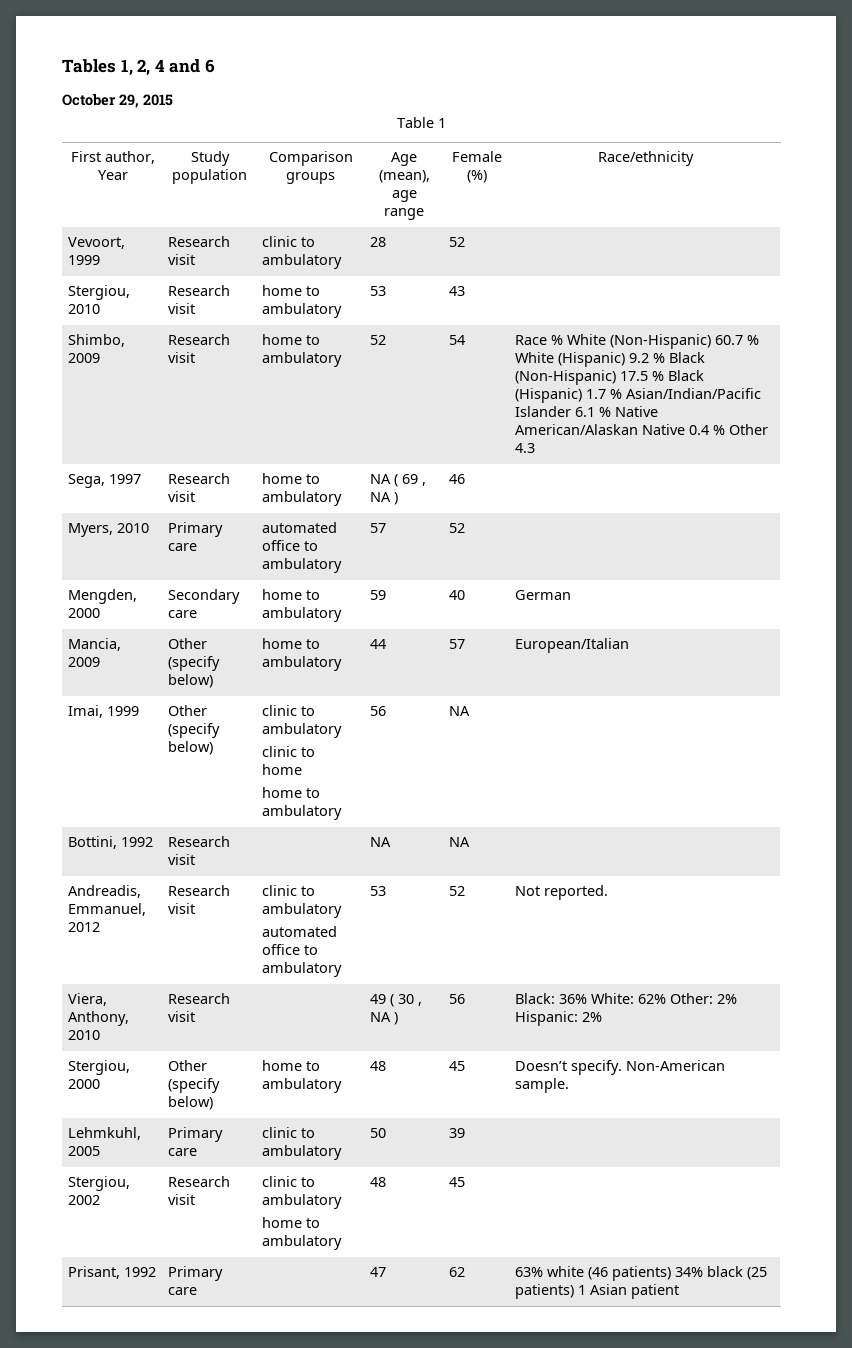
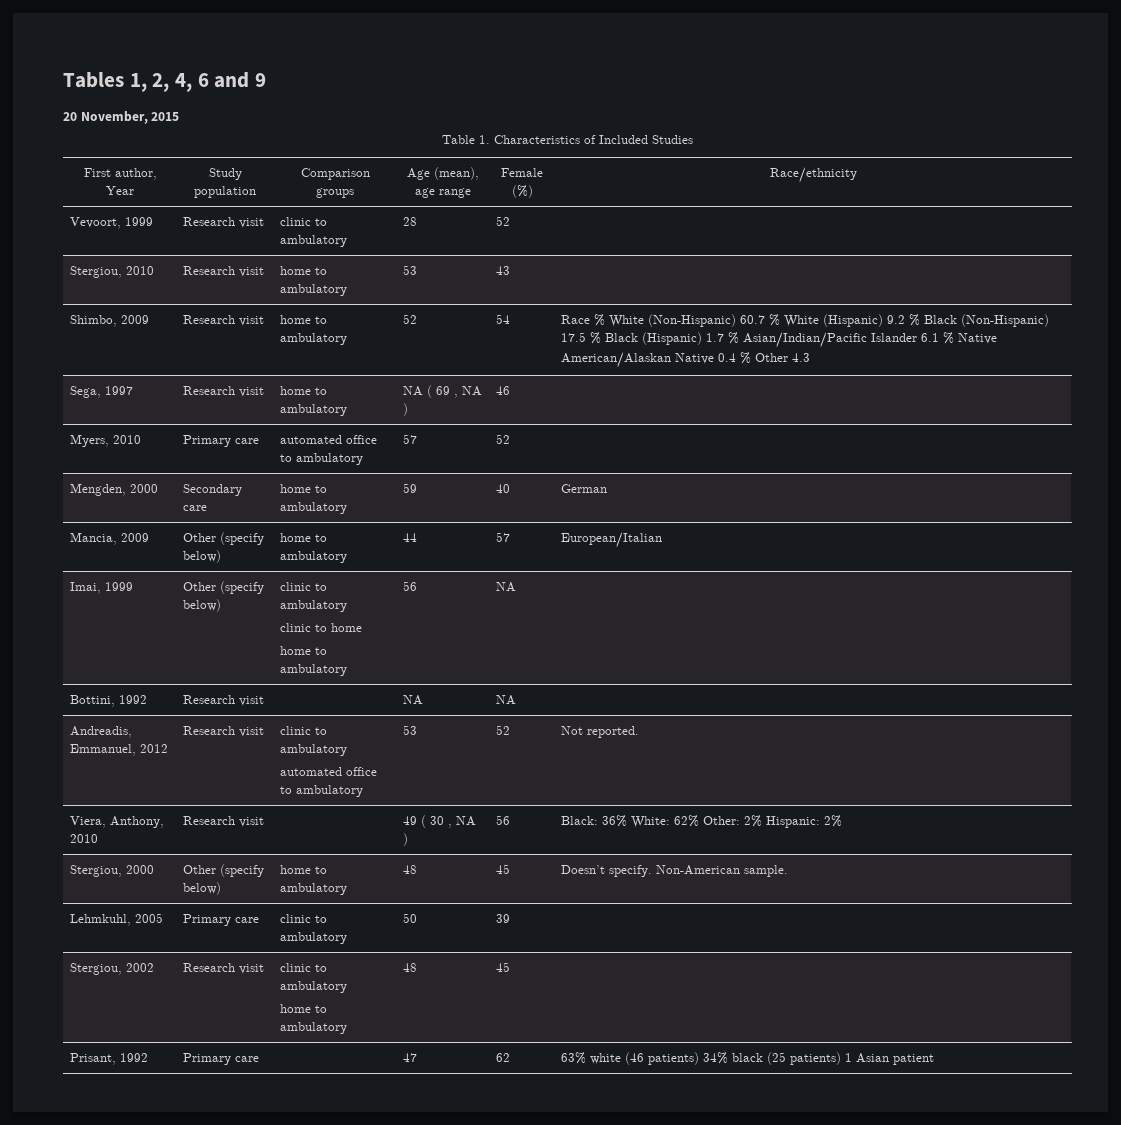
[154,59,215,73] [62,93,173,108] [397,117,446,128] 4 and 6 // October 29, 2015 // Table 1 -> [175,72,267,92] [63,111,180,124] [442,135,693,144] 4, 6 and 9 // 20 November, 2015 // Table 1. Characteristics of Included Studies

